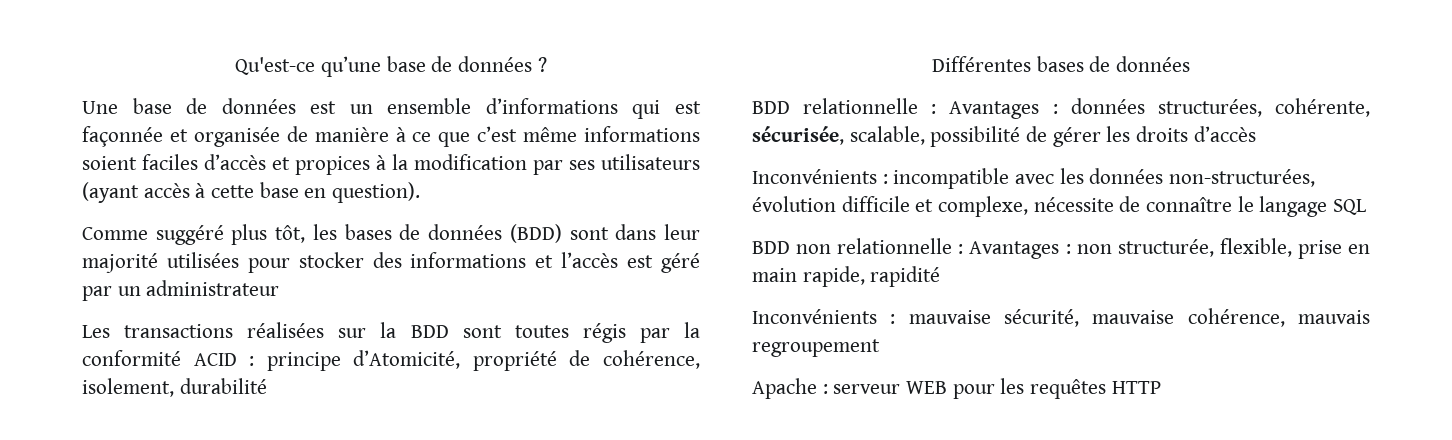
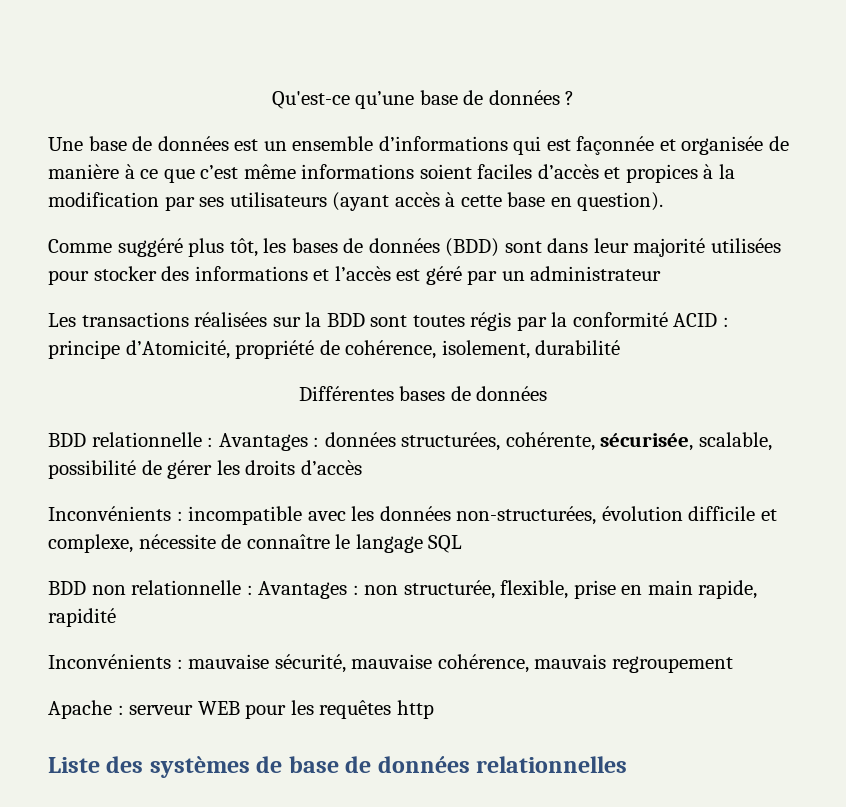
[1111,381,1161,394] HTTP -> [396,700,434,719] [48,756,628,778] http // Liste des systèmes de base de données relationnelles

